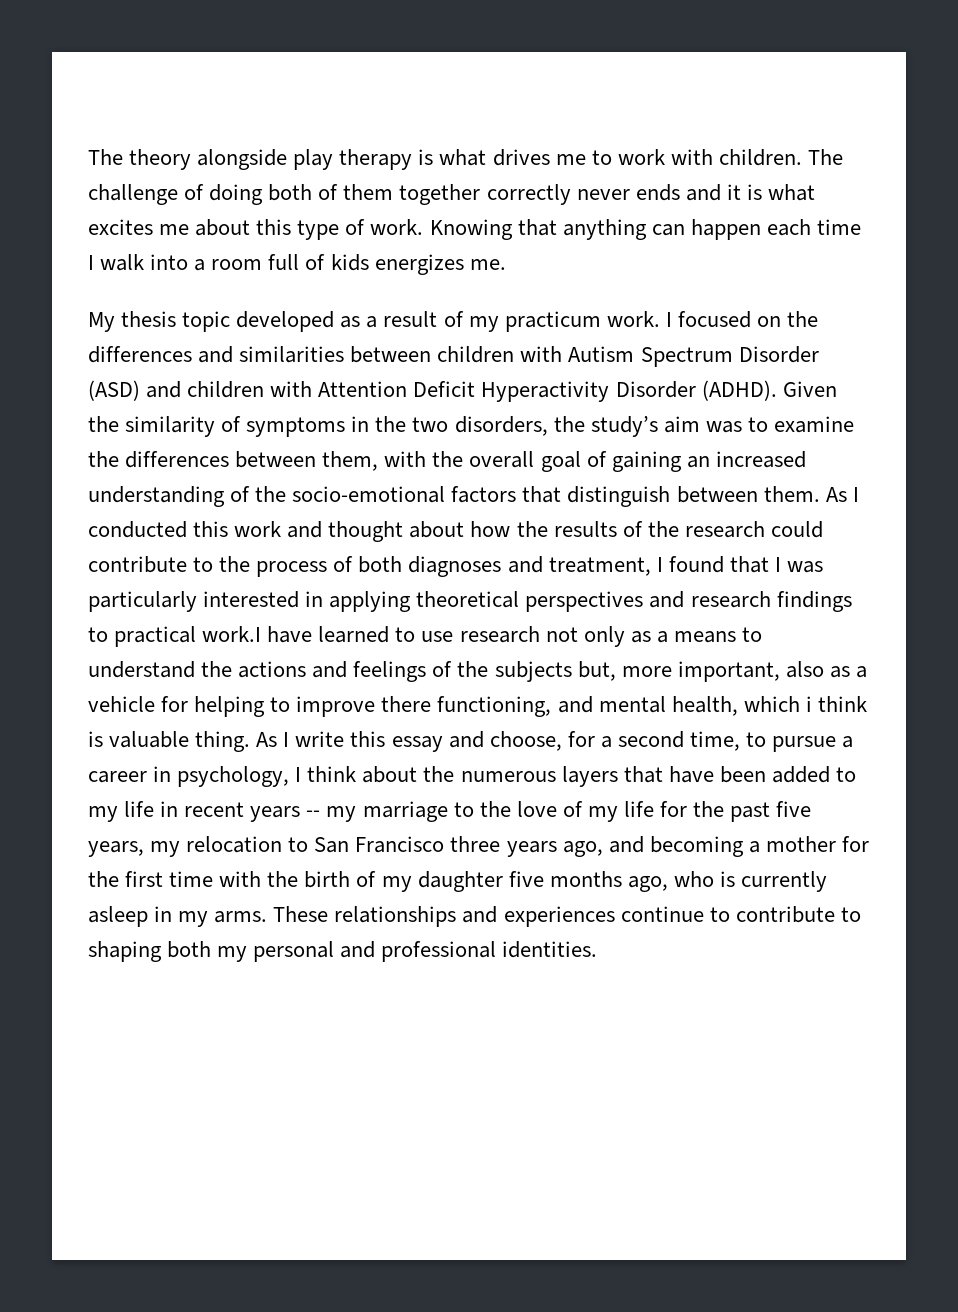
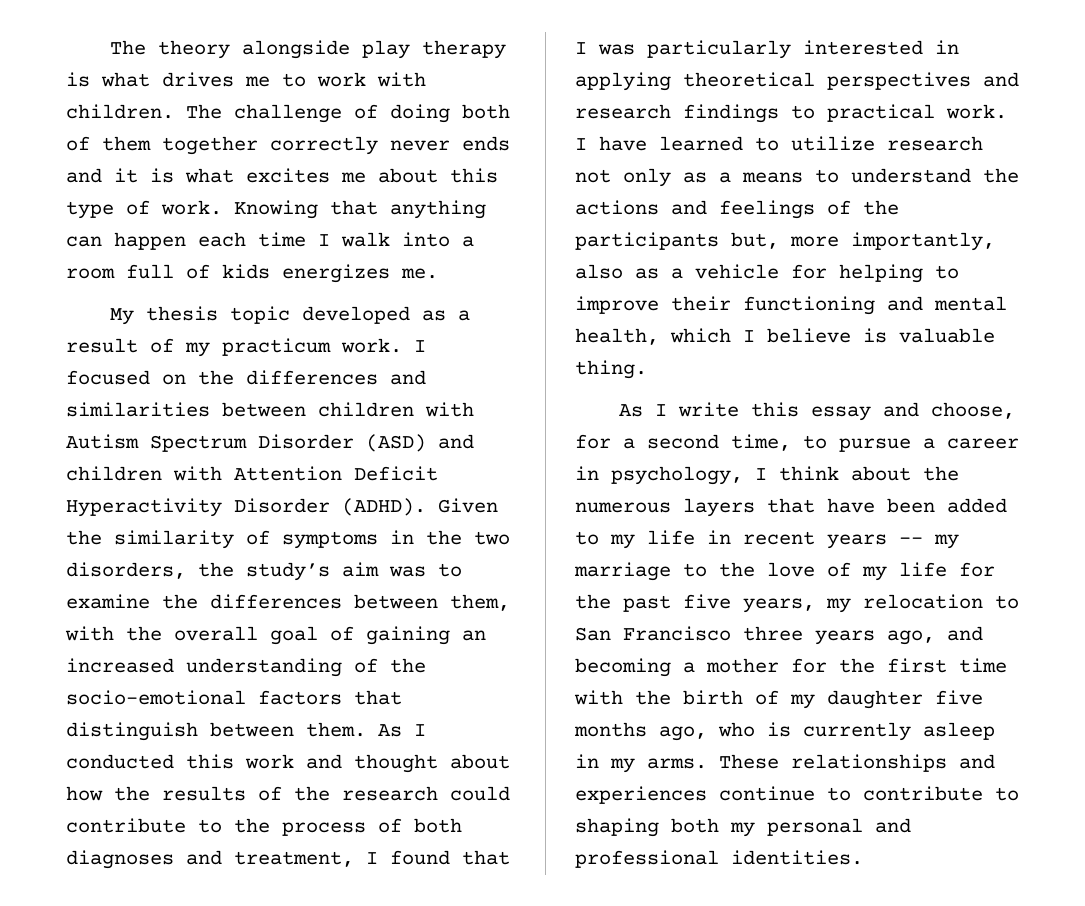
[202,626,262,642] work.I -> [946,104,1007,119] [575,138,587,150] work. I
[421,631,454,642] use -> [791,136,875,151] utilize
[494,661,572,682] subjects -> [575,232,719,250] participants
[677,661,780,682] important, -> [851,232,995,251] importantly,
[381,696,552,717] there functioning, -> [671,296,875,315] their functioning
[805,696,867,712] i think -> [743,328,851,343] I believe
(251, 741) none -> (647, 369) //

